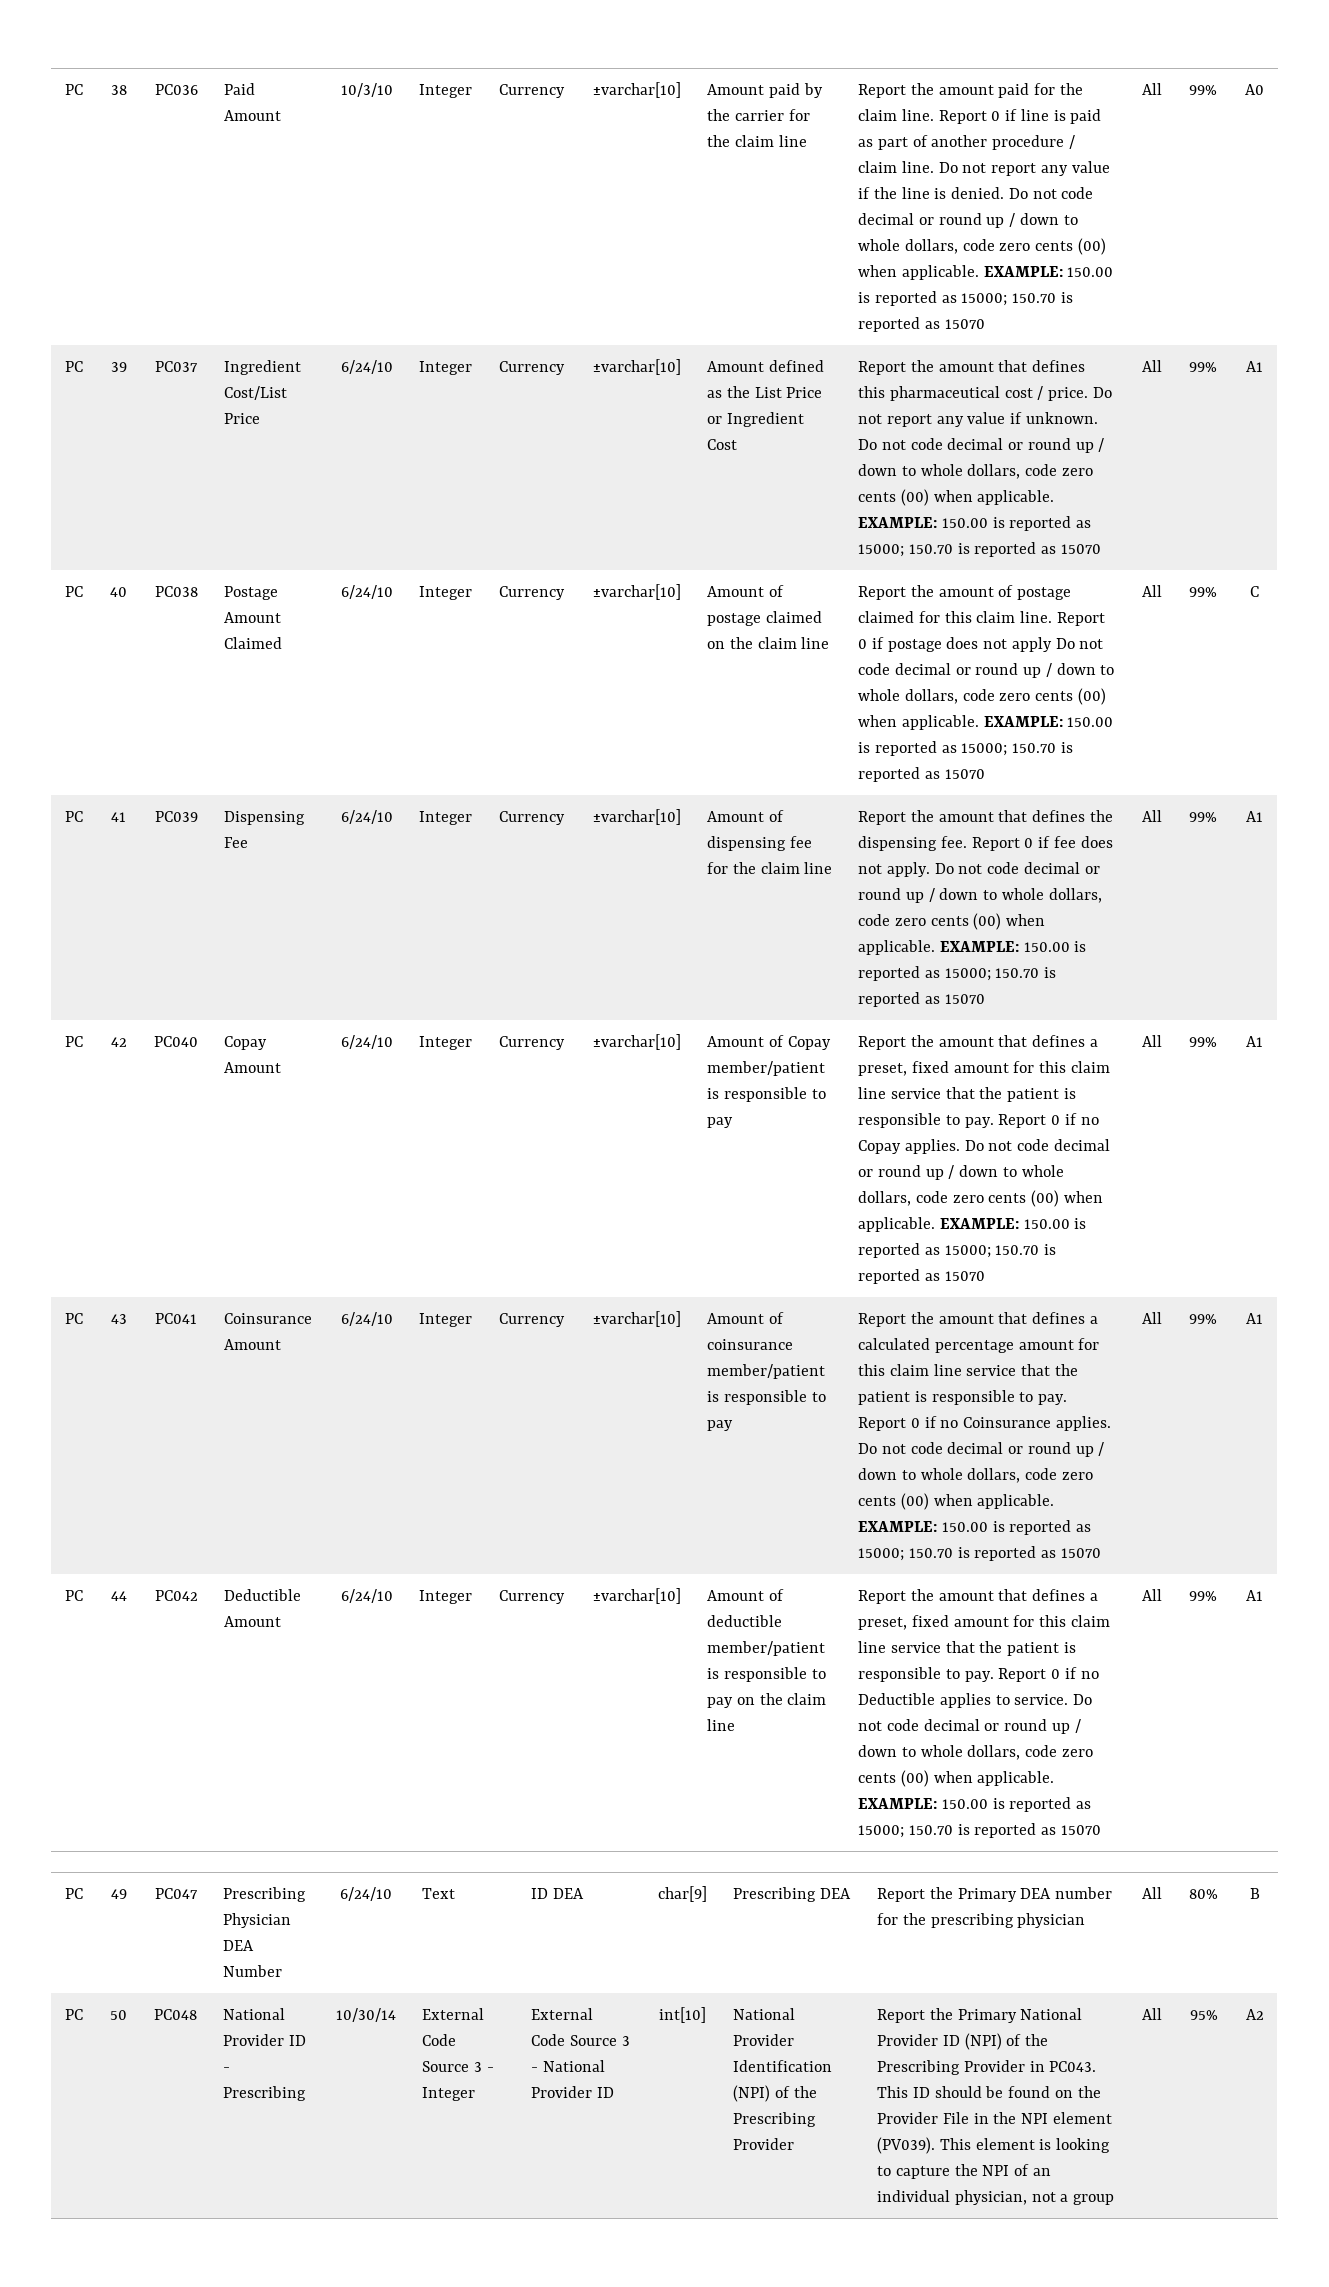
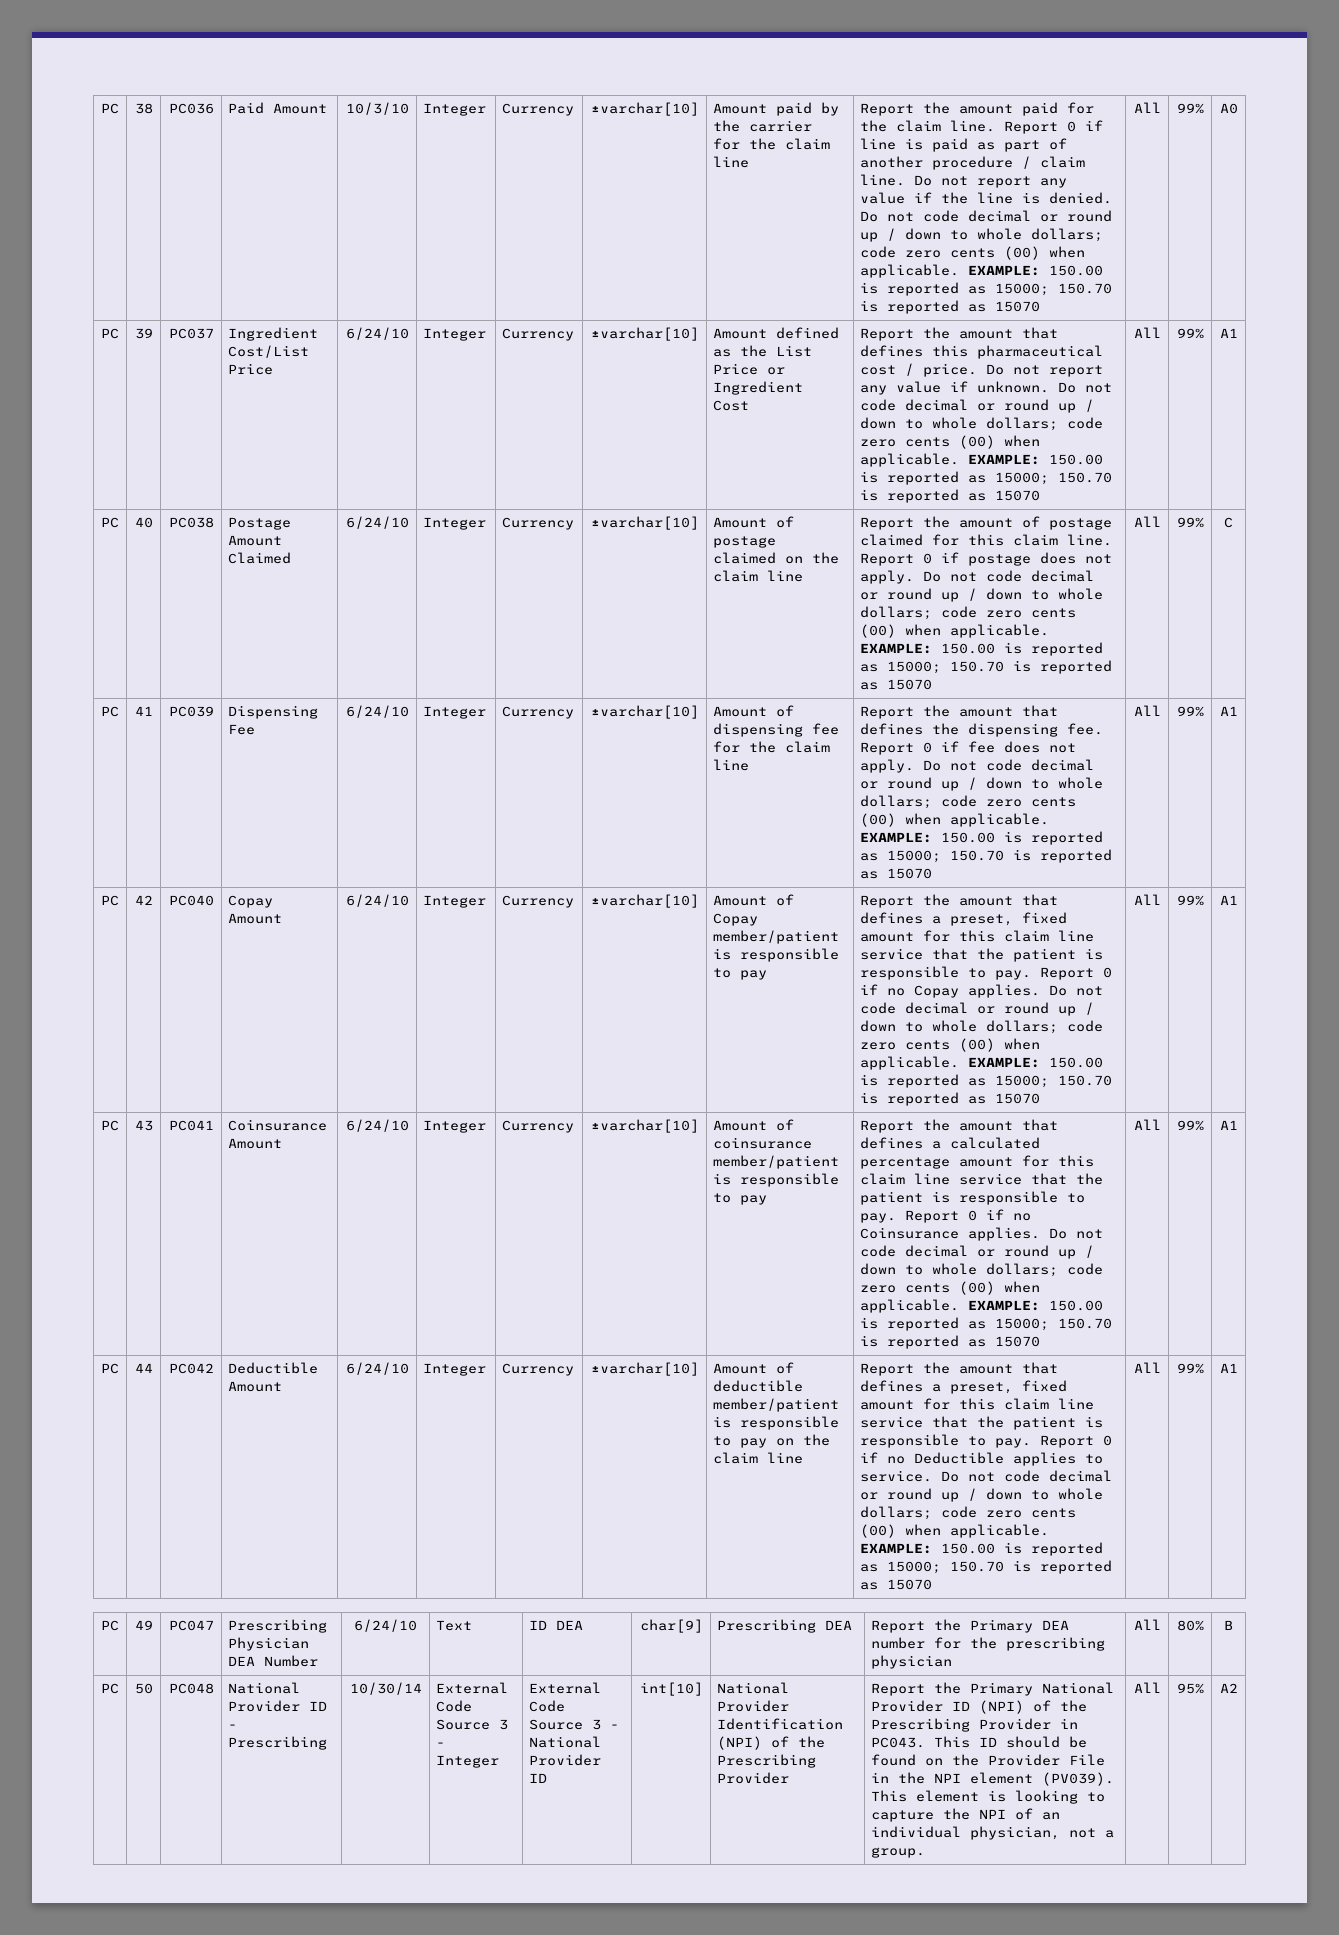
[904,239,958,254] dollars, -> [1031,228,1104,242] dollars;
[967,464,1021,479] dollars, -> [986,417,1059,431] dollars;
[1011,637,1052,652] apply -> [860,570,915,584] apply.
[904,689,958,704] dollars, -> [860,606,933,620] dollars;
[1048,888,1102,903] dollars, -> [860,795,933,809] dollars;
[858,1191,912,1206] dollars, -> [986,1020,1059,1034] dollars;
[967,1468,1021,1483] dollars, -> [986,1263,1059,1277] dollars;
[967,1745,1021,1760] dollars, -> [860,1506,933,1520] dollars;
[1073,2194,1115,2205] group -> [871,1847,926,1858] group.

